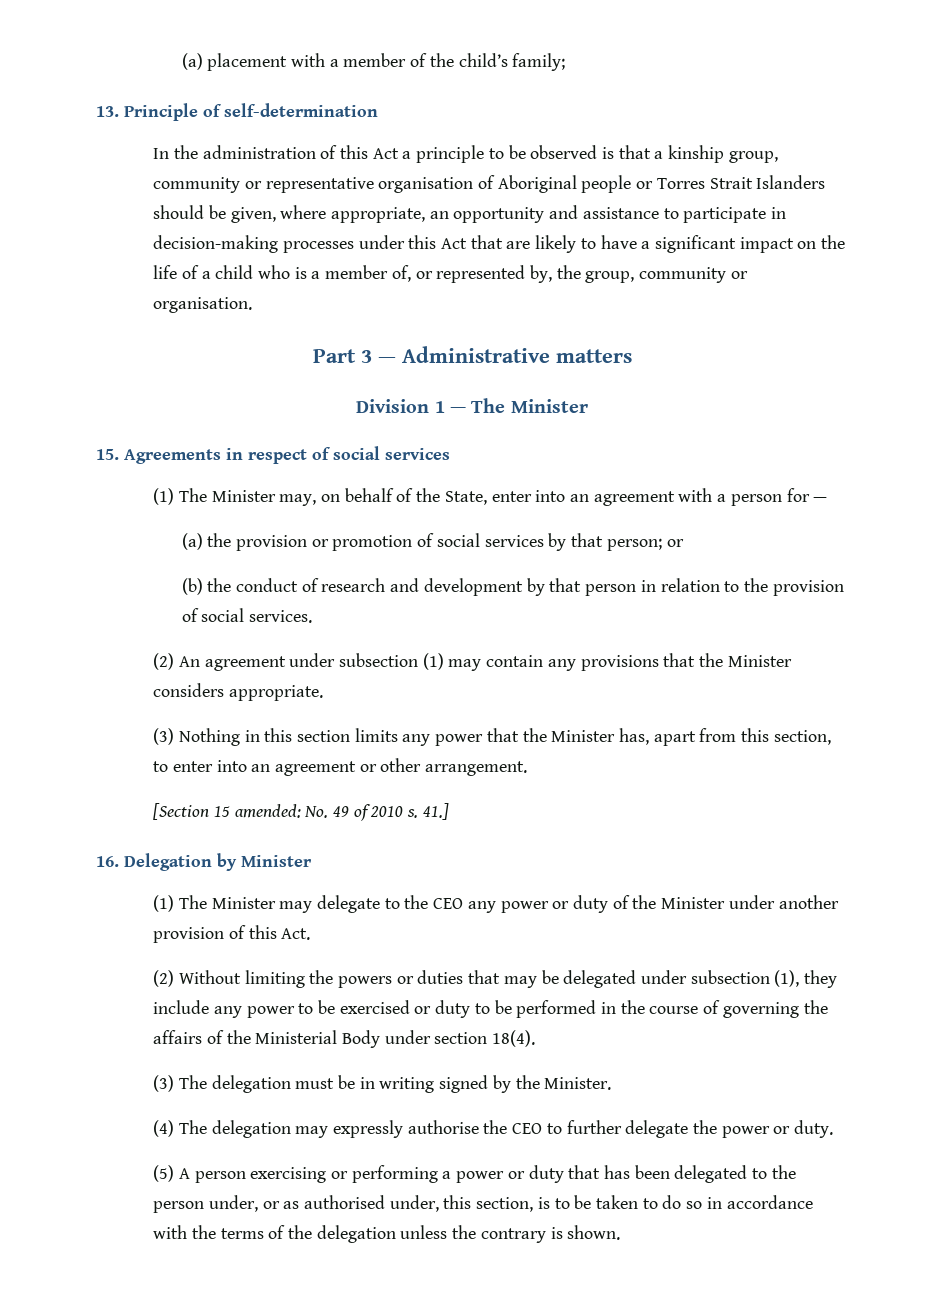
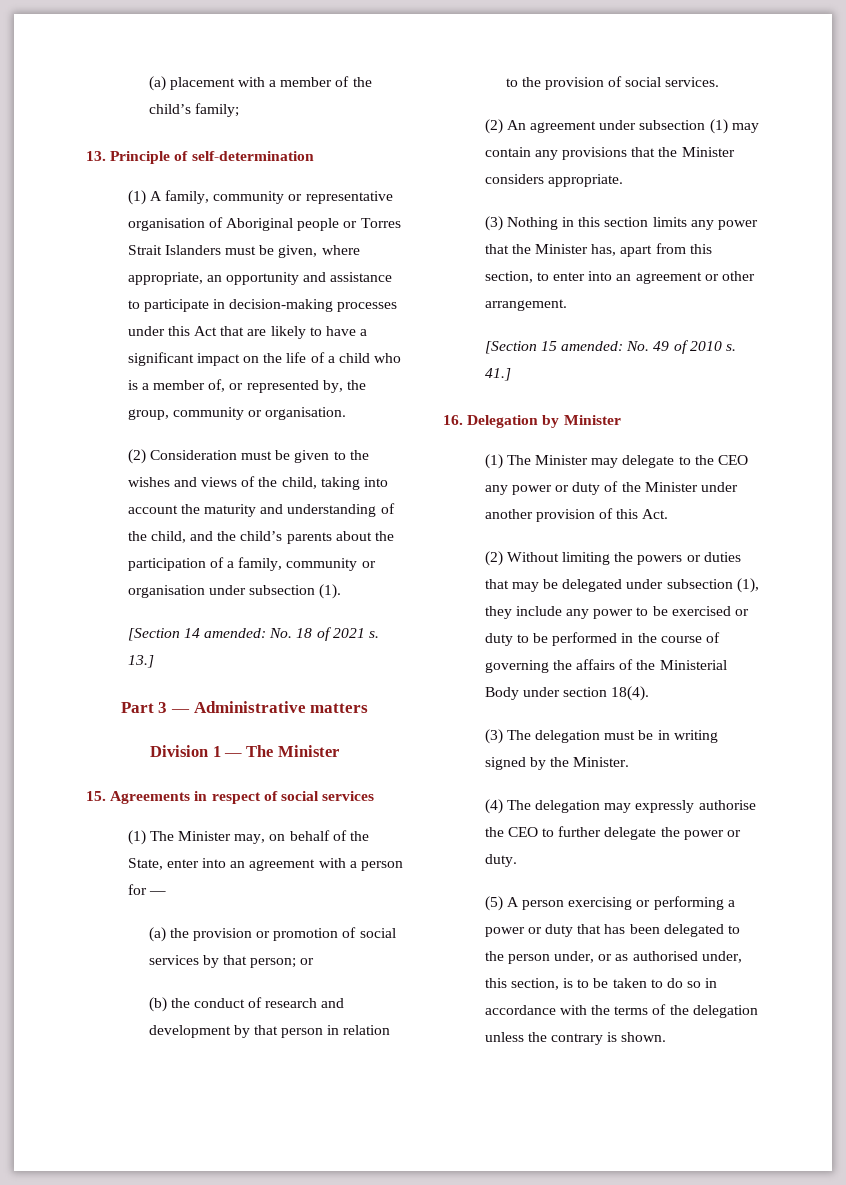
[153,145,778,163] In the administration of this Act a principle to be observed is that a kinship group, -> [127,190,210,205] (1) A family,
[153,205,205,219] should -> [225,246,257,255] must
(253, 305) none -> [127,449,369,464] [127,476,388,490] [127,503,395,517] [127,531,394,544] [127,557,376,571] [127,584,342,599] [127,627,379,641] [127,655,154,668] // (2) Consideration must be given to the wishes and views of the child, taking into account the maturity and understanding of the child, and the child’s parents about the participation of a family, community or organisation under subsection (1). // [Section 14 amended: No. 18 of 2021 s. 13.]

